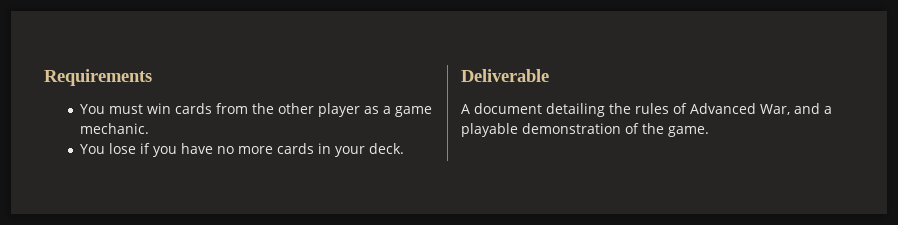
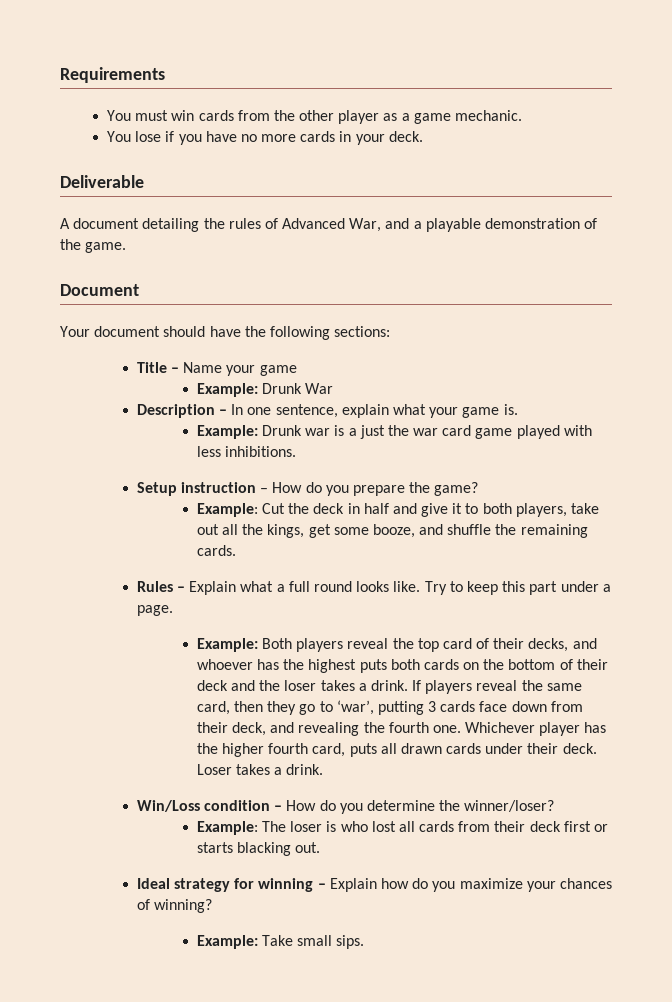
(709, 131) none -> [60,284,139,296] [60,326,391,340] [136,362,297,376] [196,383,334,397] [136,404,518,418] [196,425,592,439] [196,446,297,457] [136,482,479,496] [196,503,600,517] [196,524,588,538] [196,545,236,556] [136,581,611,595] [136,605,173,616] [196,638,597,652] [196,659,608,673] [196,680,582,694] [196,700,583,715] [196,722,607,736] [196,743,597,757] [196,764,324,775] [136,800,555,814] [196,821,609,835] [196,842,321,856] [136,878,612,892] [136,899,213,913] [196,935,365,949] // Document // Your document should have the following sections: // Title – Name your game // Example: Drunk War // Description – In one sentence, explain what your game is. // Example: Drunk war is a just the war card game played with less inhibitions. // Setup instruction – How do you prepare the game? // Example: Cut the deck in half and give it to both players, take out all the kings, get some booze, and shuffle the remaining cards. // Rules – Explain what a full round looks like. Try to keep this part under a page. // Example: Both players reveal the top card of their decks, and whoever has the highest puts both cards on the bottom of their deck and the loser takes a drink. If players reveal the same card, then they go to ‘war’, putting 3 cards face down from their deck, and revealing the fourth one. Whichever player has the higher fourth card, puts all drawn cards under their deck. Loser takes a drink. // Win/Loss condition – How do you determine the winner/loser? // Example: The loser is who lost all cards from their deck first or starts blacking out. // Ideal strategy for winning – Explain how do you maximize your chances of winning? // Example: Take small sips.

